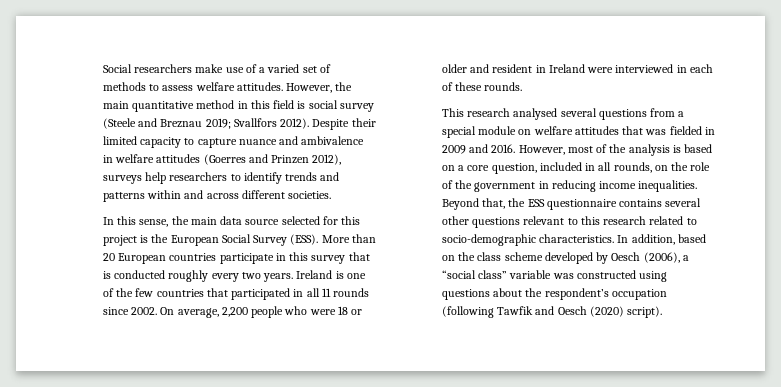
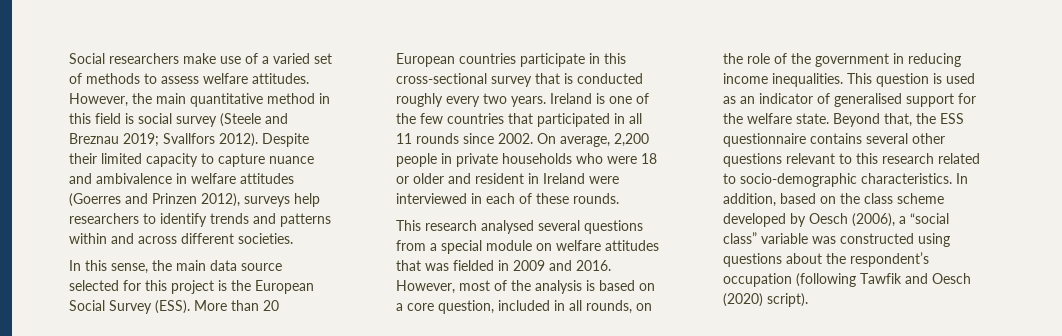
(309, 256) none -> [395,73,487,84] cross-sectional
(284, 312) none -> [440,153,572,167] in private households
(698, 186) none -> [846,73,975,87] [722,93,976,107] [722,113,829,124] This question is used as an indicator of generalised support for the welfare state.

